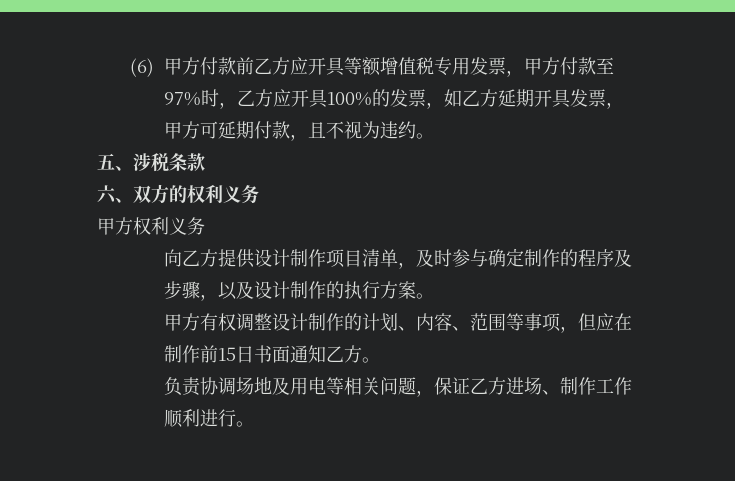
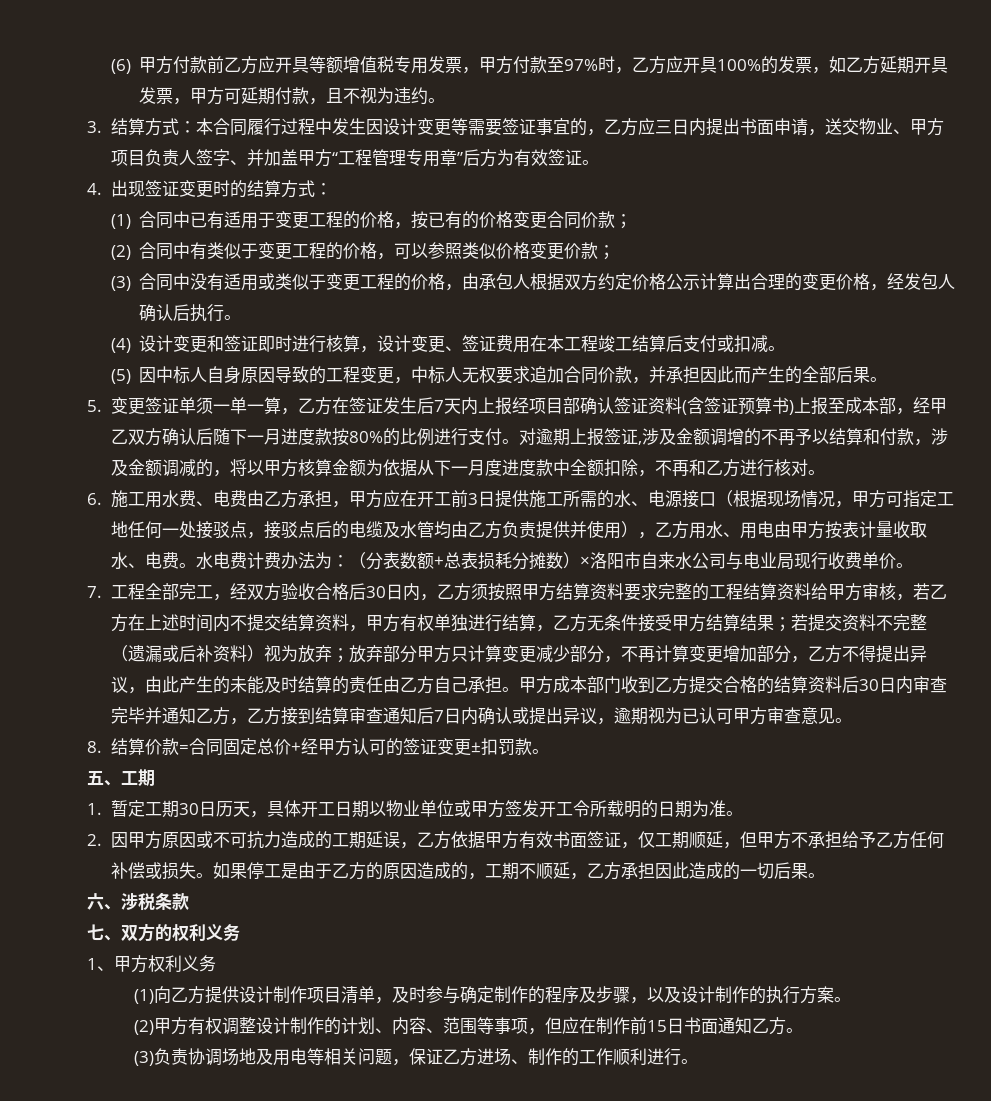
[97,153,115,170] 五 -> [87,118,944,136] [110,149,599,167] [87,180,332,198] [110,211,633,229] [110,242,616,260] [110,273,956,291] [139,304,242,322] [110,335,786,353] [110,366,888,384] [87,397,947,415] [110,428,948,446] [110,459,825,477] [87,490,954,508] [110,520,927,539] [110,552,913,570] [87,583,947,601] [110,614,927,632] [110,645,927,663] [110,676,947,694] [110,707,852,725] [87,738,549,756] [87,769,155,786] [87,800,743,818] [87,831,944,849] [110,862,825,880] [87,893,104,910] 3.结算方式：本合同履行过程中发生因设计变更等需要签证事宜的，乙方应三日内提出书面申请，送交物业、甲方项目负责人签字、并加盖甲方“工程管理专用章”后方为有效签证。 // 4.出现签证变更时的结算方式： // (1)合同中已有适用于变更工程的价格，按已有的价格变更合同价款； // (2)合同中有类似于变更工程的价格，可以参照类似价格变更价款； // (3)合同中没有适用或类似于变更工程的价格，由承包人根据双方约定价格公示计算出合理的变更价格，经发包人确认后执行。 // (4)设计变更和签证即时进行核算，设计变更、签证费用在本工程竣工结算后支付或扣减。 // (5)因中标人自身原因导致的工程变更，中标人无权要求追加合同价款，并承担因此而产生的全部后果。 // 5.变更签证单须一单一算，乙方在签证发生后7天内上报经项目部确认签证资料(含签证预算书)上报至成本部，经甲乙双方确认后随下一月进度款按80%的比例进行支付。对逾期上报签证,涉及金额调增的不再予以结算和付款，涉及金额调减的，将以甲方核算金额为依据从下一月度进度款中全额扣除，不再和乙方进行核对。 // 6.施工用水费、电费由乙方承担，甲方应在开工前3日提供施工所需的水、电源接口（根据现场情况，甲方可指定工地任何一处接驳点，接驳点后的电缆及水管均由乙方负责提供并使用），乙方用水、用电由甲方按表计量收取水、电费。水电费计费办法为：（分表数额+总表损耗分摊数）×洛阳市自来水公司与电业局现行收费单价。 // 7.工程全部完工，经双方验收合格后30日内，乙方须按照甲方结算资料要求完整的工程结算资料给甲方审核，若乙方在上述时间内不提交结算资料，甲方有权单独进行结算，乙方无条件接受甲方结算结果；若提交资料不完整（遗漏或后补资料）视为放弃；放弃部分甲方只计算变更减少部分，不再计算变更增加部分，乙方不得提出异议，由此产生的未能及时结算的责任由乙方自己承担。甲方成本部门收到乙方提交合格的结算资料后30日内审查完毕并通知乙方，乙方接到结算审查通知后7日内确认或提出异议，逾期视为已认可甲方审查意见。 // 8.结算价款=合同固定总价+经甲方认可的签证变更±扣罚款。 // 五、工期 // 1.暂定工期30日历天，具体开工日期以物业单位或甲方签发开工令所载明的日期为准。 // 2.因甲方原因或不可抗力造成的工期延误，乙方依据甲方有效书面签证，仅工期顺延，但甲方不承担给予乙方任何补偿或损失。如果停工是由于乙方的原因造成的，工期不顺延，乙方承担因此造成的一切后果。 // 六
[97,185,117,204] 六 -> [87,924,104,941] 七
(259, 194) none -> [87,958,114,971] 1、
(205, 226) none -> [134,989,155,1004] (1)
(434, 296) none -> [134,1020,155,1035] (2)
(380, 360) none -> [134,1051,155,1066] (3)
(596, 386) none -> [562,1048,580,1066] 的

